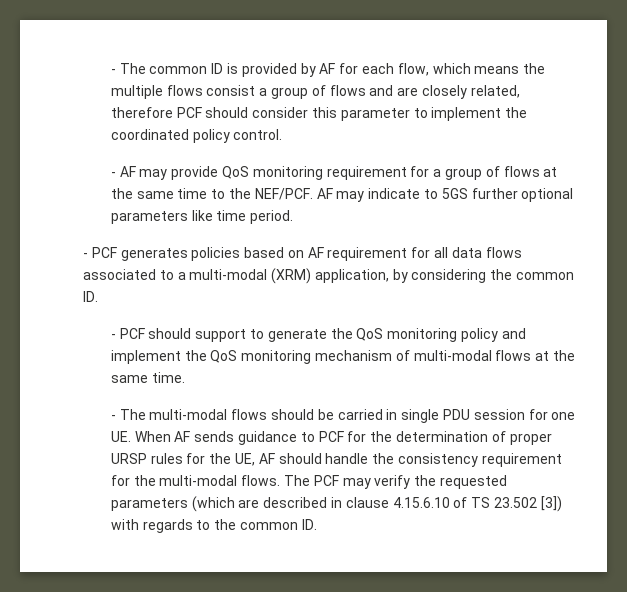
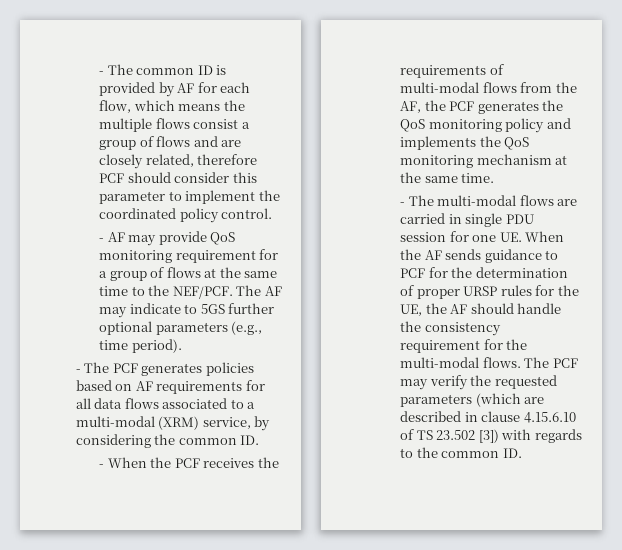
(313, 194) none -> [236,285,262,296] The
[191,210,294,224] [82,253,88,258] like time period. // - -> [231,321,263,335] [99,339,182,353] [75,362,110,373] (e.g., time period). // - The
[327,247,408,261] requirement -> [156,381,243,394] requirements
[314,269,389,283] application, -> [202,417,251,429] service,
[119,328,327,342] PCF should support to generate -> [107,457,279,468] [400,64,504,78] [400,82,577,93] [400,100,539,114] When the PCF receives the requirements of multi-modal flows from the AF, the PCF generates
[110,350,181,364] implement -> [400,136,477,150] implements
[395,350,532,361] of multi-modal flows -> (552, 159) none
[271,409,334,420] should be -> [557,199,578,206] are
(171, 436) none -> [400,249,422,260] the
(256, 459) none -> [425,303,447,314] the

